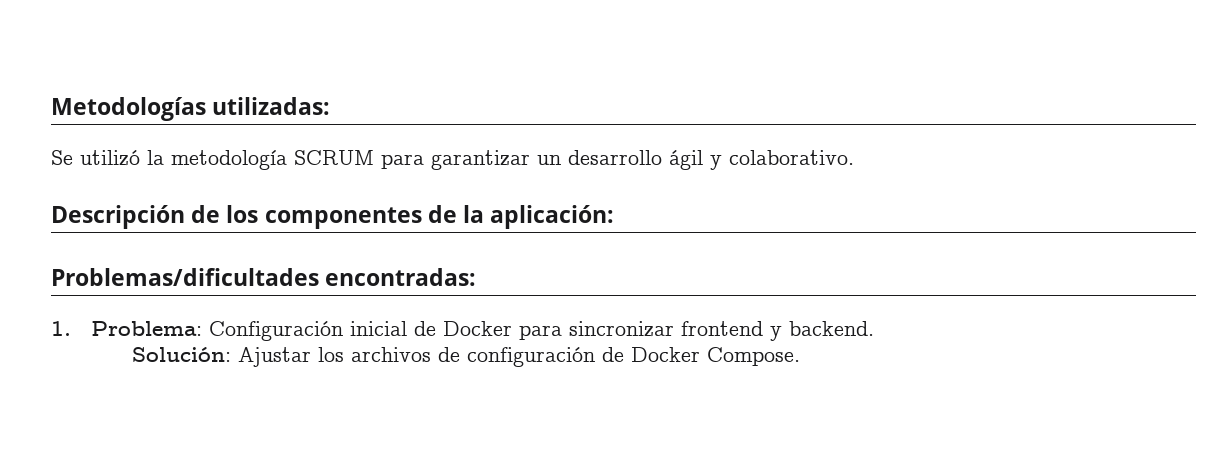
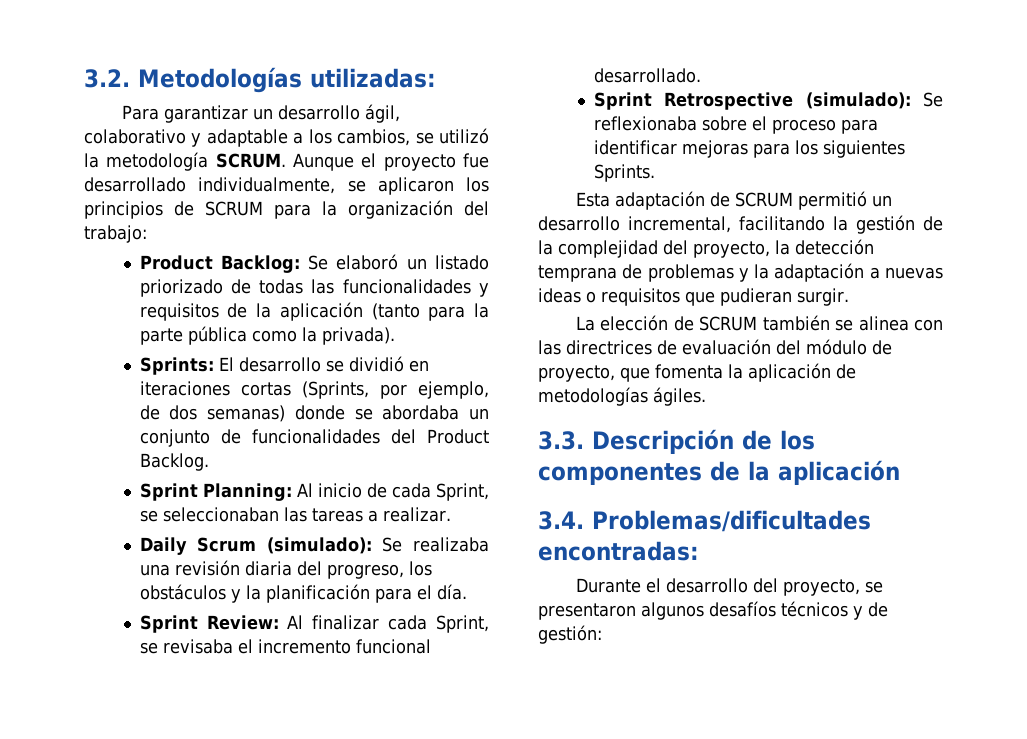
(51, 109) none -> [84,69,130,88] 3.2.
[51,150,854,170] Se utilizó la metodología SCRUM para garantizar un desarrollo ágil y colaborativo. // -> [121,104,400,123] [84,128,489,147] [84,152,489,171] [84,177,489,195] [84,200,489,219] [84,225,147,243] [139,254,489,273] [139,279,489,297] [139,302,490,321] [139,326,395,345] [139,356,429,375] [139,381,489,399] [139,405,490,422] [139,429,489,447] [139,453,209,471] [139,483,490,501] [139,507,451,522] [139,537,489,555] [139,560,432,579] [139,584,467,603] [139,615,489,633] [139,639,431,654] [593,68,701,83] [593,92,943,110] [593,116,878,134] [593,140,905,158] [593,164,655,182] [575,191,892,210] [538,215,943,234] [538,239,874,258] [538,263,943,282] [538,288,849,306] [575,315,943,331] [538,339,892,355] [538,363,856,382] [538,387,706,406] [538,431,584,450] Para garantizar un desarrollo ágil, colaborativo y adaptable a los cambios, se utilizó la metodología SCRUM. Aunque el proyecto fue desarrollado individualmente, se aplicaron los principios de SCRUM para la organización del trabajo: // Product Backlog: Se elaboró un listado priorizado de todas las funcionalidades y requisitos de la aplicación (tanto para la parte pública como la privada). // Sprints: El desarrollo se dividió en iteraciones cortas (Sprints, por ejemplo, de dos semanas) donde se abordaba un conjunto de funcionalidades del Product Backlog. // Sprint Planning: Al inicio de cada Sprint, se seleccionaban las tareas a realizar. // Daily Scrum (simulado): Se realizaba una revisión diaria del progreso, los obstáculos y la planificación para el día. // Sprint Review: Al finalizar cada Sprint, se revisaba el incremento funcional desarrollado. // Sprint Retrospective (simulado): Se reflexionaba sobre el proceso para identificar mejoras para los siguientes Sprints. // Esta adaptación de SCRUM permitió un desarrollo incremental, facilitando la gestión de la complejidad del proyecto, la detección temprana de problemas y la adaptación a nuevas ideas o requisitos que pudieran surgir. // La elección de SCRUM también se alinea con las directrices de evaluación del módulo de proyecto, que fomenta la aplicación de metodologías ágiles. // 3.3.
[490,205,615,229] aplicación: // -> [778,460,900,485] [538,511,584,530] aplicación // 3.4.
[51,321,875,341] [131,347,800,367] 1. Problema: Configuración inicial de Docker para sincronizar frontend y backend. // Solución: Ajustar los archivos de configuración de Docker Compose. -> [575,578,883,596] [538,601,888,620] [538,625,602,644] Durante el desarrollo del proyecto, se presentaron algunos desafíos técnicos y de gestión:

